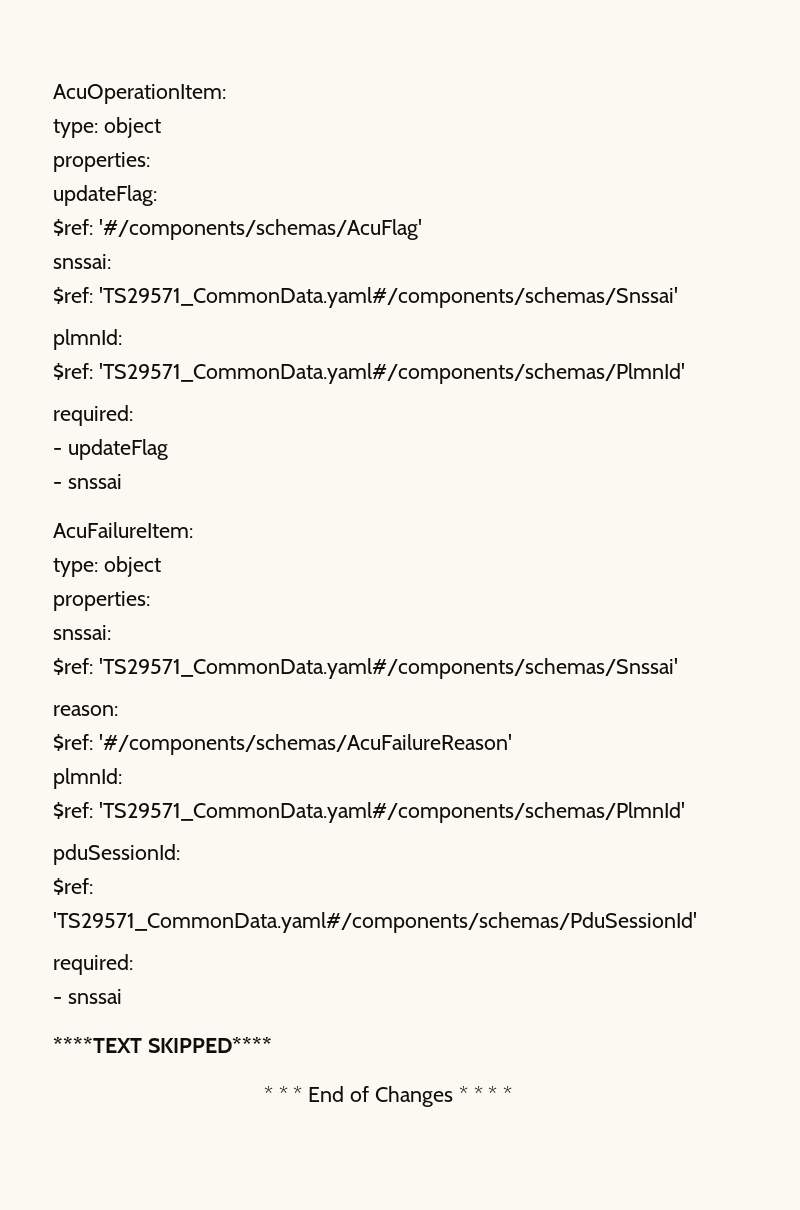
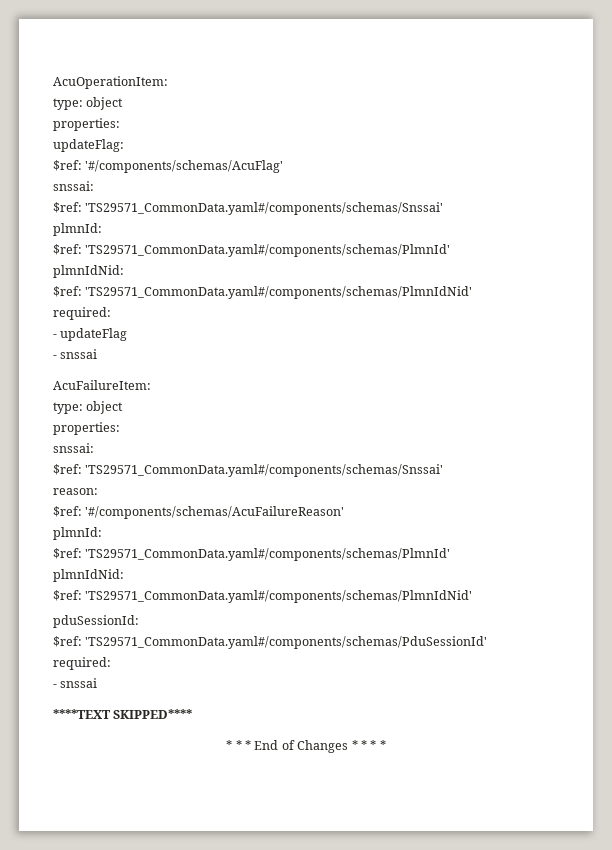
(685, 373) none -> [53,265,124,278] [53,286,473,299] // plmnIdNid: // $ref: 'TS29571_CommonData.yaml#/components/schemas/PlmnIdNid'
(685, 812) none -> [53,569,124,582] [53,590,473,603] // plmnIdNid: // $ref: 'TS29571_CommonData.yaml#/components/schemas/PlmnIdNid'

